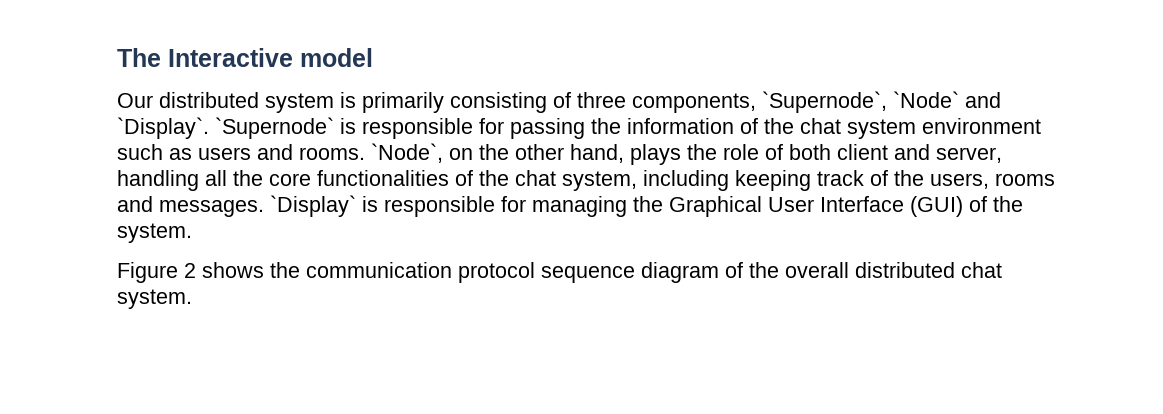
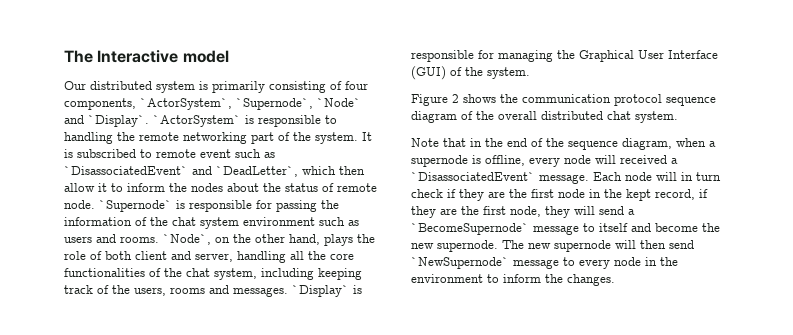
[577,92,756,113] three components, -> [345,81,368,90] [64,98,232,110] four components, `ActorSystem`,
(209, 128) none -> [153,115,337,127] [64,132,372,144] [64,149,275,158] [64,166,365,177] [64,183,377,192] [64,200,95,209] `ActorSystem` is responsible to handling the remote networking part of the system. It is subscribed to remote event such as `DisassociatedEvent` and `DeadLetter`, which then allow it to inform the nodes about the status of remote node.
(192, 299) none -> [411,138,716,150] [411,155,678,167] [411,172,721,184] [411,189,708,201] [411,206,635,218] [411,223,720,235] [411,240,694,252] [411,257,678,269] [411,274,615,286] // Note that in the end of the sequence diagram, when a supernode is offline, every node will received a `DisassociatedEvent` message. Each node will in turn check if they are the first node in the kept record, if they are the first node, they will send a `BecomeSupernode` message to itself and become the new supernode. The new supernode will then send `NewSupernode` message to every node in the environment to inform the changes.

